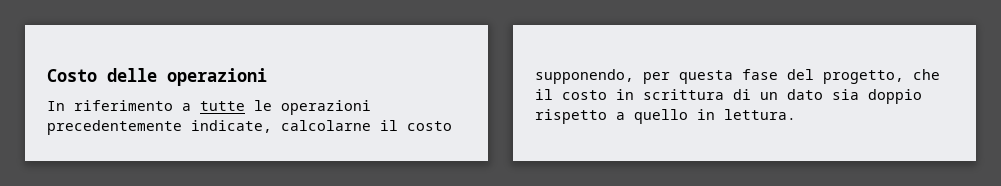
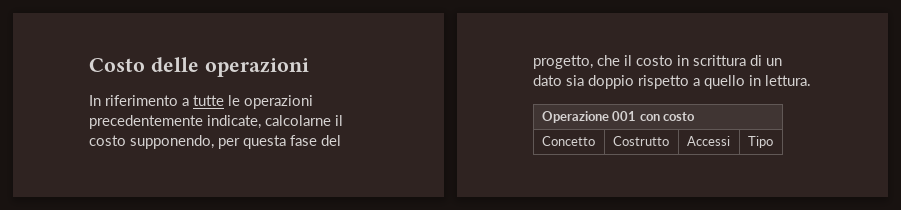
(796, 114) none -> [541,111,696,123] [541,136,595,146] [612,136,669,146] [686,136,730,146] [747,136,773,148] // Operazione 001 con costo // Concetto | Costrutto | Accessi | Tipo

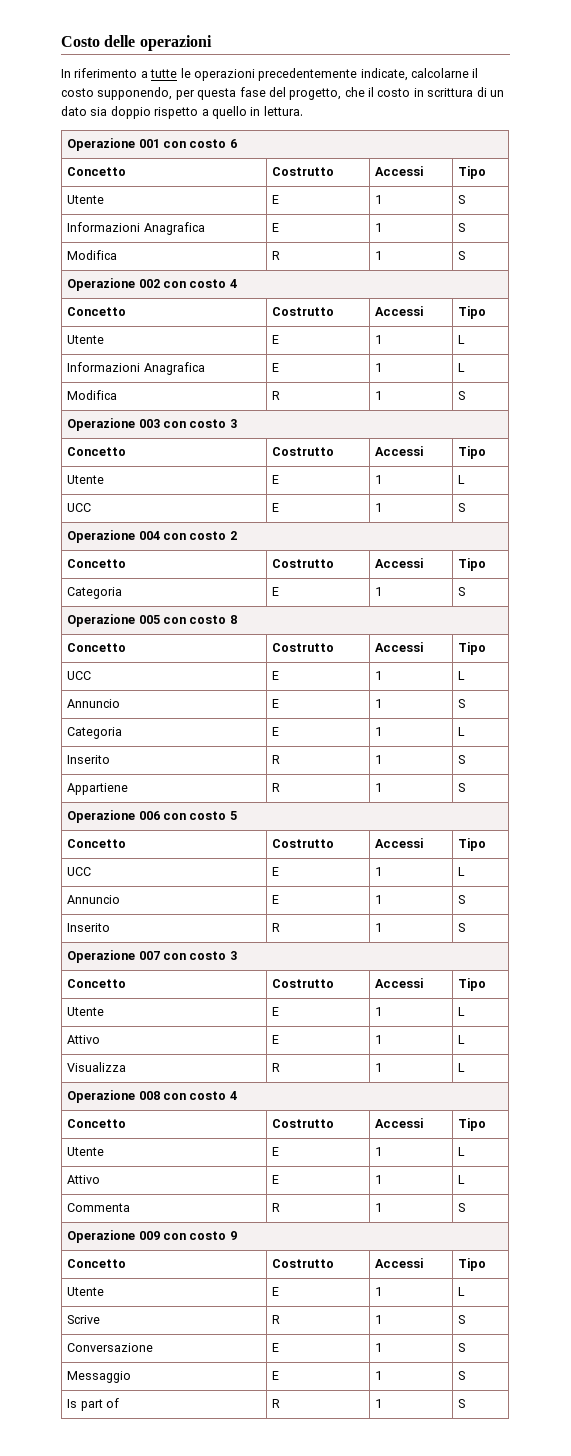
[541,136,595,146] [612,136,669,146] [686,136,730,146] [747,136,773,148] // Concetto | Costrutto | Accessi | Tipo -> [229,139,237,148] [67,167,127,176] [272,167,335,176] [375,166,424,176] [458,166,487,179] [67,195,105,204] [272,195,280,204] [375,195,383,204] [458,195,466,204] [67,222,205,235] [272,223,280,232] [375,223,383,232] [458,223,466,232] [67,250,118,260] [272,251,281,260] [375,251,383,260] [458,251,466,260] [67,278,237,291] [67,307,127,316] [272,307,335,316] [375,306,424,316] [458,306,487,319] [67,335,105,344] [272,335,280,344] [375,335,383,344] [458,335,466,344] [67,362,205,375] [272,363,280,372] [375,363,383,372] [458,363,466,372] [67,390,118,400] [272,391,281,400] [375,391,383,400] [458,391,466,400] [67,418,237,431] [67,447,127,456] [272,447,335,456] [375,446,424,456] [458,446,487,459] [67,475,105,484] [272,475,280,484] [375,475,383,484] [458,475,466,484] [67,503,92,512] [272,503,280,512] [375,503,383,512] [458,503,466,512] [67,530,237,543] [67,559,127,568] [272,559,335,568] [375,558,424,568] [458,558,487,571] [67,587,123,599] [272,587,280,596] [375,587,383,596] [458,587,466,596] [67,614,237,627] [67,643,127,652] [272,643,335,652] [375,642,424,652] [458,642,487,655] [67,671,92,680] [272,671,280,680] [375,671,383,680] [458,671,466,680] [67,699,121,708] [272,699,280,708] [375,699,383,708] [458,699,466,708] [67,727,123,739] [272,727,280,736] [375,727,383,736] [458,727,466,736] [67,755,111,764] [272,755,281,764] [375,755,383,764] [458,755,466,764] [67,783,129,795] [272,783,281,792] [375,783,383,792] [458,783,466,792] [67,810,237,823] [67,839,127,848] [272,839,335,848] [375,838,424,848] [458,838,487,851] [67,867,92,876] [272,867,280,876] [375,867,383,876] [458,867,466,876] [67,895,121,904] [272,895,280,904] [375,895,383,904] [458,895,466,904] [67,923,111,932] [272,923,281,932] [375,923,383,932] [458,923,466,932] [67,950,237,963] [67,979,127,988] [272,979,335,988] [375,978,424,988] [458,978,487,991] [67,1007,105,1016] [272,1007,280,1016] [375,1007,383,1016] [458,1007,466,1016] [67,1035,101,1044] [272,1035,280,1044] [375,1035,383,1044] [458,1035,466,1044] [67,1062,127,1072] [272,1063,281,1072] [375,1063,383,1072] [458,1063,466,1072] [67,1090,237,1103] [67,1119,127,1128] [272,1119,335,1128] [375,1118,424,1128] [458,1118,487,1131] [67,1147,105,1156] [272,1147,280,1156] [375,1147,383,1156] [458,1147,466,1156] [67,1175,101,1184] [272,1175,280,1184] [375,1175,383,1184] [458,1175,466,1184] [67,1203,131,1212] [272,1203,281,1212] [375,1203,383,1212] [458,1203,466,1212] [67,1230,237,1243] [67,1259,127,1268] [272,1259,335,1268] [375,1258,424,1268] [458,1258,487,1271] [67,1287,105,1296] [272,1287,280,1296] [375,1287,383,1296] [458,1287,466,1296] [67,1315,101,1324] [272,1315,281,1324] [375,1315,383,1324] [458,1315,466,1324] [67,1343,154,1352] [272,1343,280,1352] [375,1343,383,1352] [458,1343,466,1352] [67,1371,132,1383] [272,1371,280,1380] [375,1371,383,1380] [458,1371,466,1380] [67,1398,120,1411] [272,1399,281,1408] [375,1399,383,1408] [458,1399,466,1408] 6 // Concetto | Costrutto | Accessi | Tipo // Utente | E | 1 | S // Informazioni Anagrafica | E | 1 | S // Modifica | R | 1 | S // Operazione 002 con costo 4 // Concetto | Costrutto | Accessi | Tipo // Utente | E | 1 | L // Informazioni Anagrafica | E | 1 | L // Modifica | R | 1 | S // Operazione 003 con costo 3 // Concetto | Costrutto | Accessi | Tipo // Utente | E | 1 | L // UCC | E | 1 | S // Operazione 004 con costo 2 // Concetto | Costrutto | Accessi | Tipo // Categoria | E | 1 | S // Operazione 005 con costo 8 // Concetto | Costrutto | Accessi | Tipo // UCC | E | 1 | L // Annuncio | E | 1 | S // Categoria | E | 1 | L // Inserito | R | 1 | S // Appartiene | R | 1 | S // Operazione 006 con costo 5 // Concetto | Costrutto | Accessi | Tipo // UCC | E | 1 | L // Annuncio | E | 1 | S // Inserito | R | 1 | S // Operazione 007 con costo 3 // Concetto | Costrutto | Accessi | Tipo // Utente | E | 1 | L // Attivo | E | 1 | L // Visualizza | R | 1 | L // Operazione 008 con costo 4 // Concetto | Costrutto | Accessi | Tipo // Utente | E | 1 | L // Attivo | E | 1 | L // Commenta | R | 1 | S // Operazione 009 con costo 9 // Concetto | Costrutto | Accessi | Tipo // Utente | E | 1 | L // Scrive | R | 1 | S // Conversazione | E | 1 | S // Messaggio | E | 1 | S // Is part of | R | 1 | S

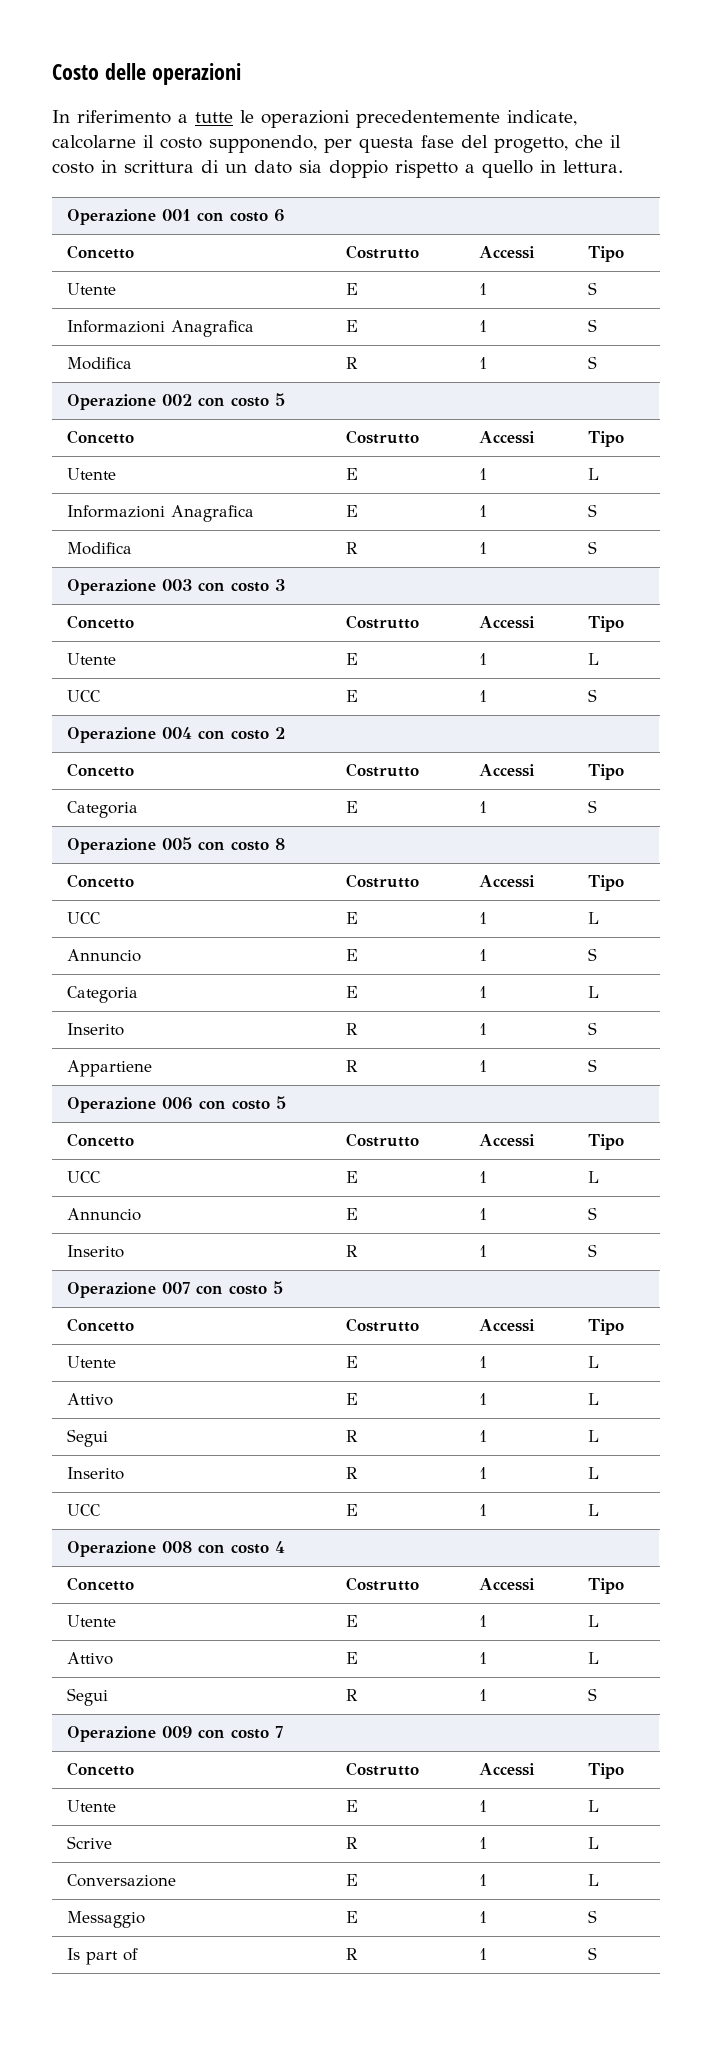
[229,279,237,288] 4 -> [274,393,285,406] 5
[458,363,466,372] L -> [587,504,597,517] S
[229,951,237,960] 3 -> [272,1281,283,1294] 5
[67,1062,127,1072] [272,1063,281,1072] [375,1063,383,1072] [458,1063,466,1072] Visualizza | R | 1 | L -> [66,1429,108,1447] [345,1430,358,1442] [478,1430,487,1442] [587,1430,599,1442] [66,1467,124,1480] [345,1467,358,1479] [478,1467,487,1479] [587,1467,599,1479] [66,1504,101,1516] [345,1504,358,1516] [478,1504,487,1516] [587,1504,599,1516] Segui | R | 1 | L // Inserito | R | 1 | L // UCC | E | 1 | L
[67,1203,131,1212] Commenta -> [66,1688,108,1706] Segui
[229,1231,237,1240] 9 -> [274,1726,283,1738] 7
[458,1315,466,1324] S -> [587,1837,599,1849] L
[458,1343,466,1352] S -> [587,1874,599,1886] L

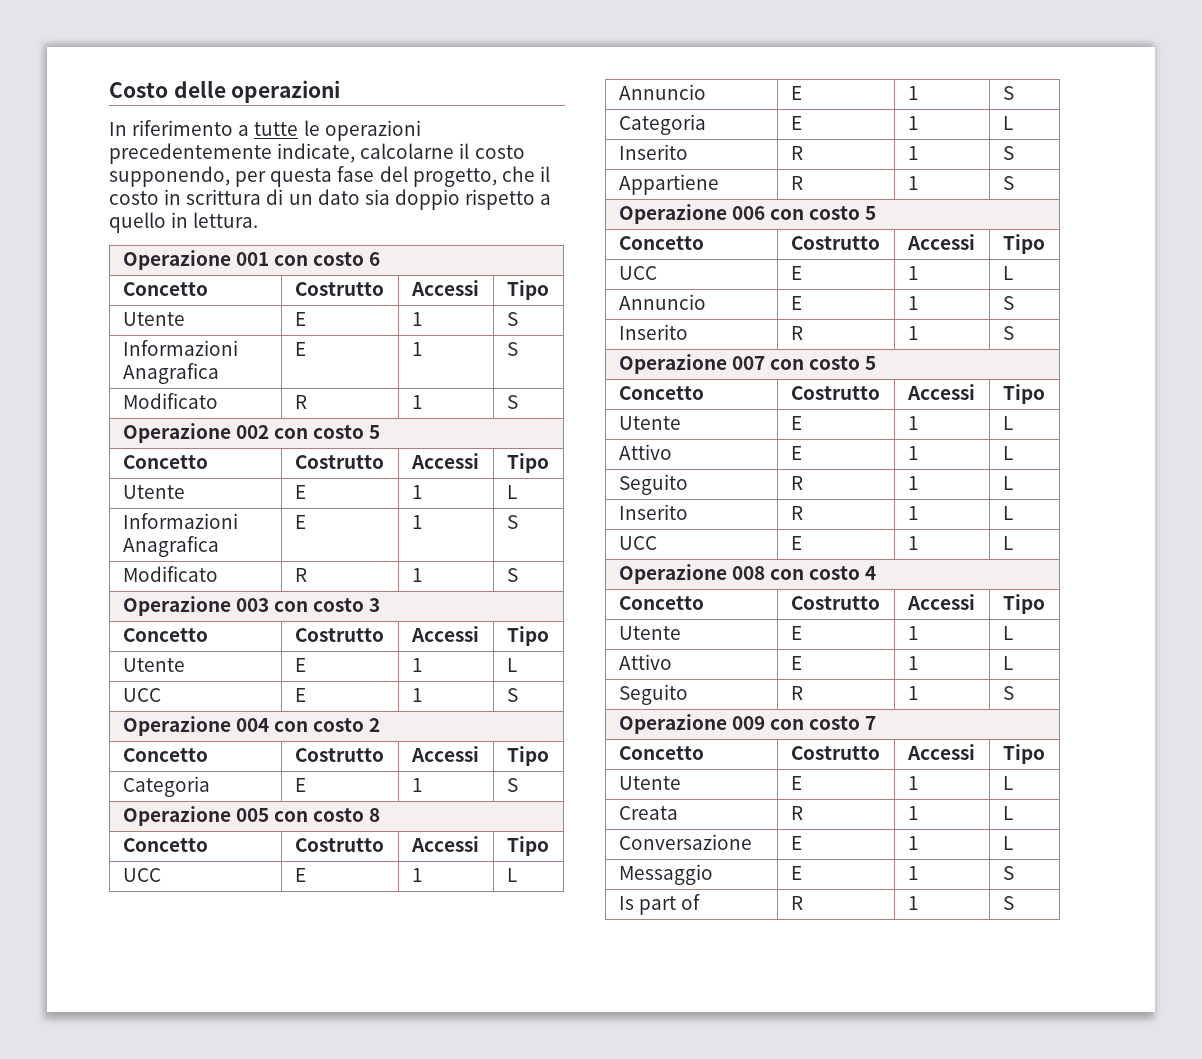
[66,357,132,370] Modifica -> [122,393,218,409] Modificato
[66,542,132,555] Modifica -> [122,566,218,582] Modificato
[66,1429,108,1447] Segui -> [618,474,688,495] Seguito
[66,1688,108,1706] Segui -> [618,684,688,705] Seguito
[66,1836,112,1849] Scrive -> [618,806,678,820] Creata

